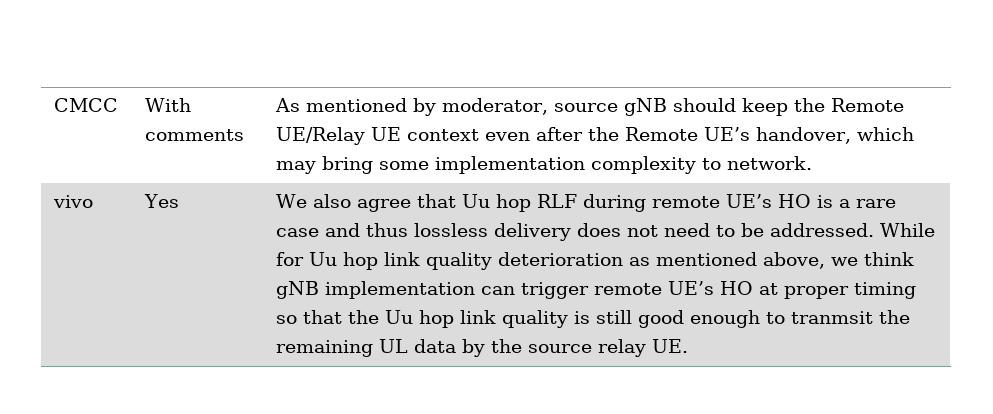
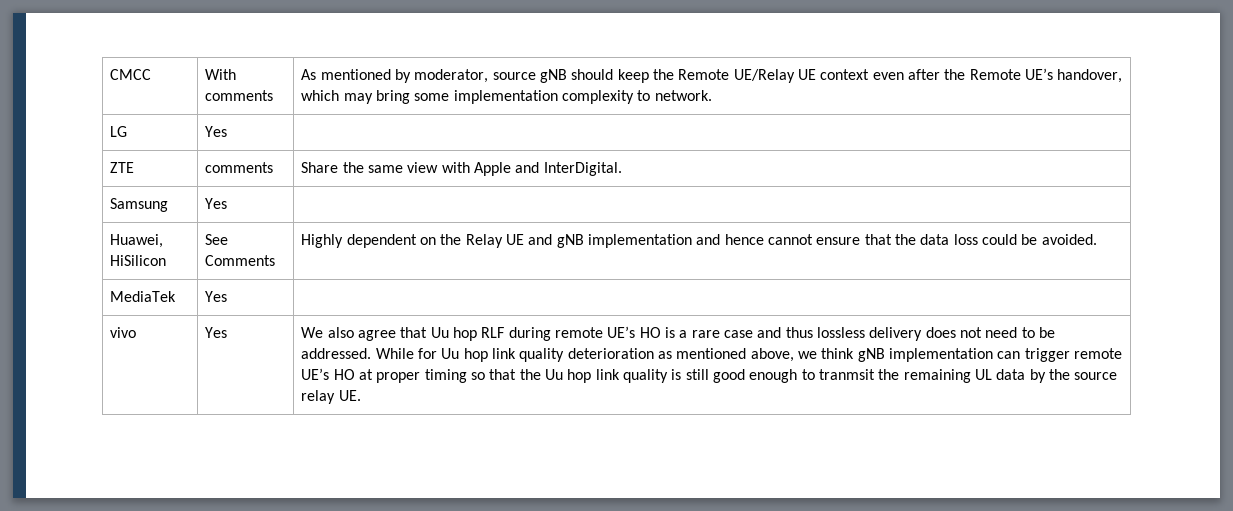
(813, 163) none -> [110,126,128,137] [205,126,228,137] [110,162,135,173] [205,162,274,173] [301,162,622,176] [110,198,169,212] [205,198,228,209] [110,234,164,248] [110,255,167,266] [205,234,229,245] [205,255,276,266] [301,234,1097,248] [110,291,177,302] [205,291,228,302] // LG | Yes | // ZTE | comments | Share the same view with Apple and InterDigital. // Samsung | Yes | // Huawei, HiSilicon | See Comments | Highly dependent on the Relay UE and gNB implementation and hence cannot ensure that the data loss could be avoided. // MediaTek | Yes |

